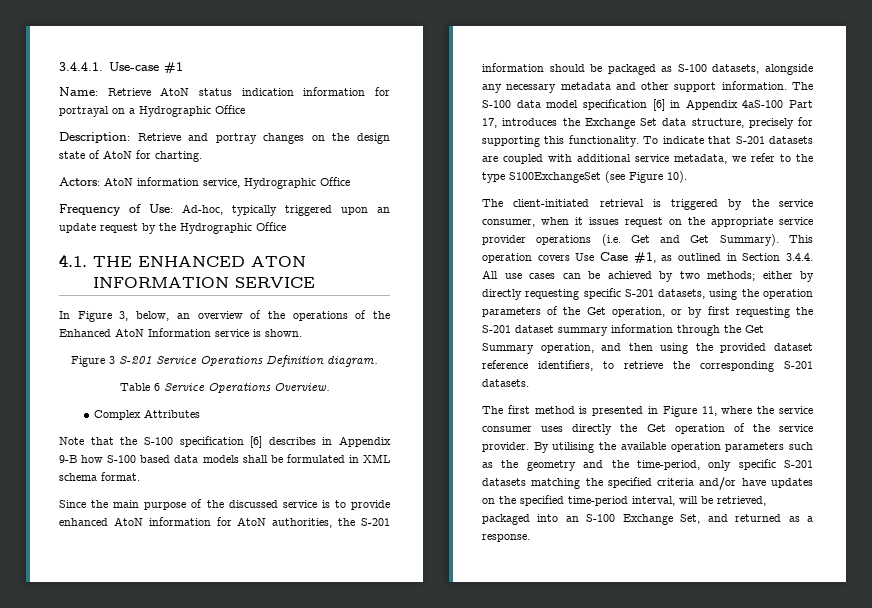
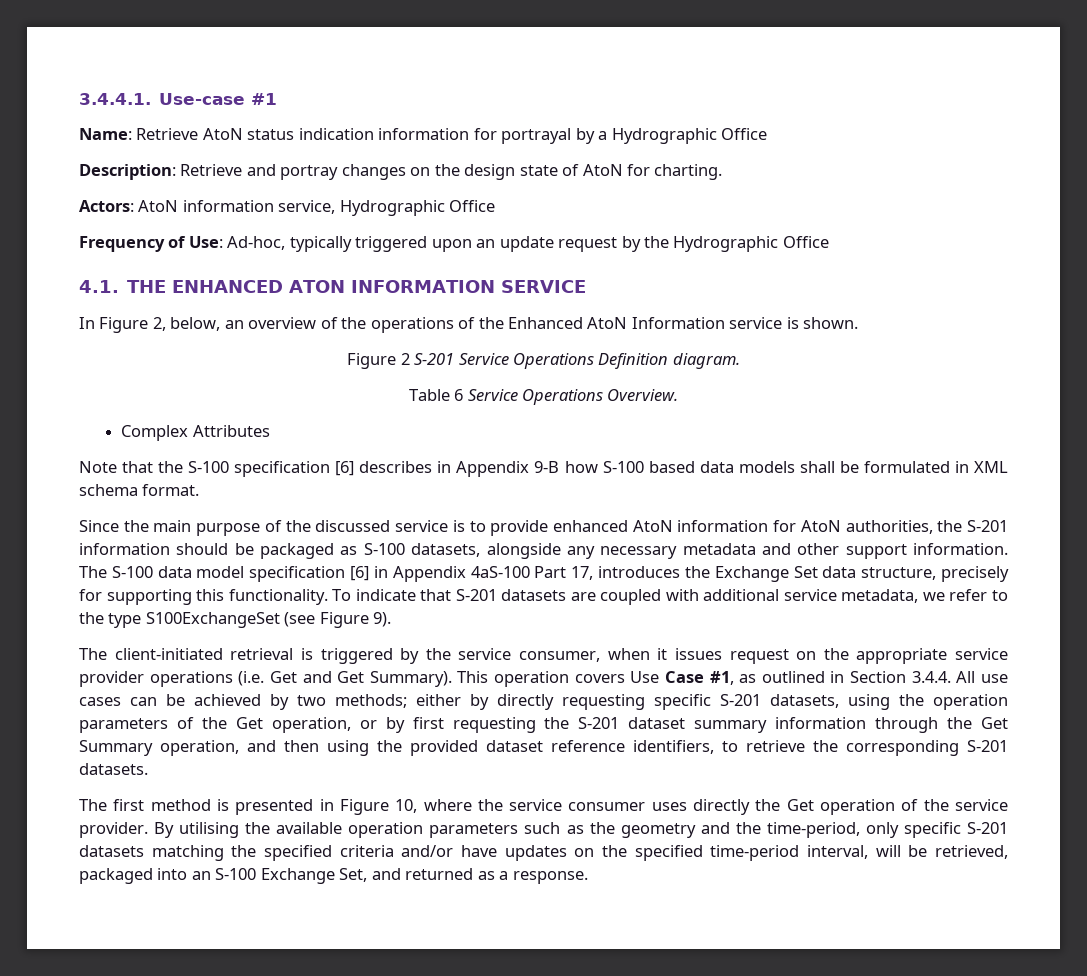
[112,108,125,114] on -> [575,128,595,144] by
[119,311,129,321] 3, -> [152,317,166,331] 2,
[109,356,115,364] 3 -> [400,353,410,365] 2
[667,171,687,183] 10). -> [373,612,392,627] 9).
[701,406,717,416] 11, -> [395,799,418,813] 10,

